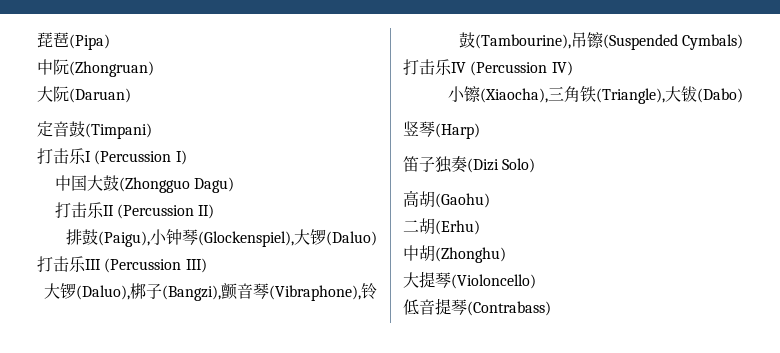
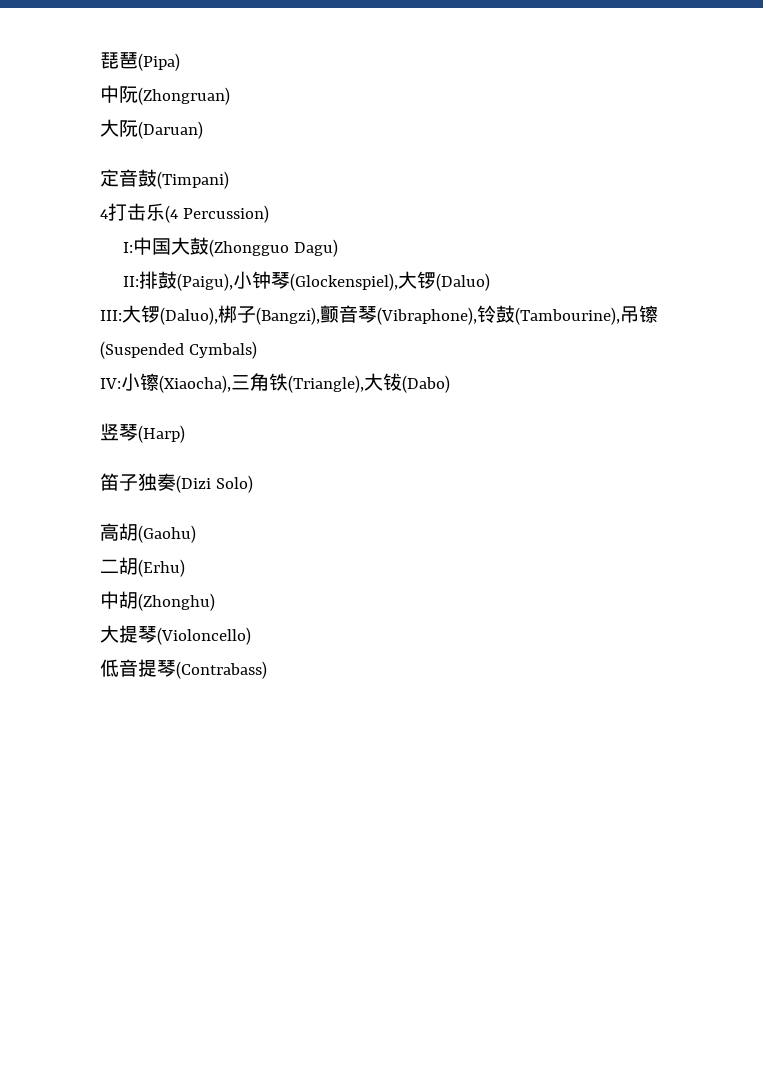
[37,148,187,165] 打击乐I (Percussion I) // -> [100,203,269,223] [122,242,133,253] 4打击乐(4 Percussion) // I:
[54,202,215,219] 打击乐II (Percussion II) // -> [122,276,139,287] II:
[37,256,207,273] 打击乐III (Percussion III) // -> [100,310,122,321] III:
[403,59,573,76] 打击乐IV (Percussion IV) // -> [100,378,121,389] IV:

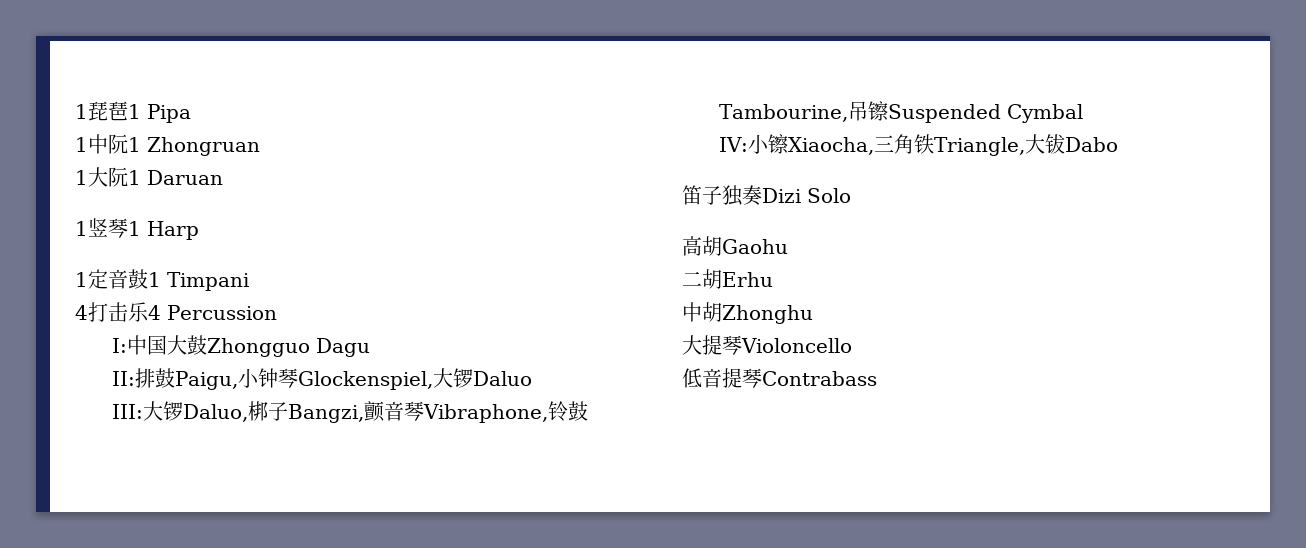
[100,52,180,71] [100,85,230,105] [100,119,203,139] [100,169,229,189] 琵琶(Pipa) // 中阮(Zhongruan) // 大阮(Daruan) // 定音鼓(Timpani) -> [75,101,191,123] [75,134,260,156] [75,167,223,187] [75,218,199,240] [75,269,249,291] 1琵琶1 Pipa // 1中阮1 Zhongruan // 1大阮1 Daruan // 1竖琴1 Harp // 1定音鼓1 Timpani
[165,205,269,223] (4 Percussion) -> [148,305,277,320] 4 Percussion
[208,239,338,257] (Zhongguo Dagu) -> [206,338,370,357] Zhongguo Dagu
[176,271,490,291] [100,305,658,325] [100,341,257,359] [100,373,450,393] [100,423,185,443] (Paigu),小钟琴(Glockenspiel),大锣(Daluo) // III:大锣(Daluo),梆子(Bangzi),颤音琴(Vibraphone),铃鼓(Tambourine),吊镲(Suspended Cymbals) // IV:小镲(Xiaocha),三角铁(Triangle),大钹(Dabo) // 竖琴(Harp) -> [174,368,532,390] [111,401,588,423] [718,101,1083,123] [718,134,1118,156] Paigu,小钟琴Glockenspiel,大锣Daluo // III:大锣Daluo,梆子Bangzi,颤音琴Vibraphone,铃鼓Tambourine,吊镲Suspended Cymbal // IV:小镲Xiaocha,三角铁Triangle,大钹Dabo
[176,475,253,493] (Dizi Solo) -> [762,188,851,203] Dizi Solo
[138,525,196,543] (Gaohu) -> [722,239,788,254] Gaohu
[138,559,185,577] (Erhu) -> [722,272,773,287] Erhu
[138,593,215,611] (Zhonghu) -> [722,305,813,324] Zhonghu
[157,627,251,645] (Violoncello) -> [741,338,852,353] Violoncello
[176,661,267,679] (Contrabass) -> [762,371,877,386] Contrabass

